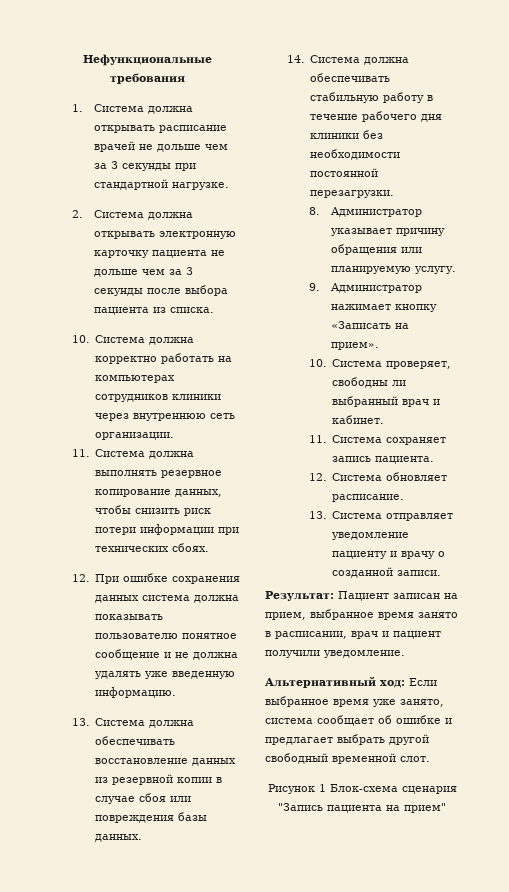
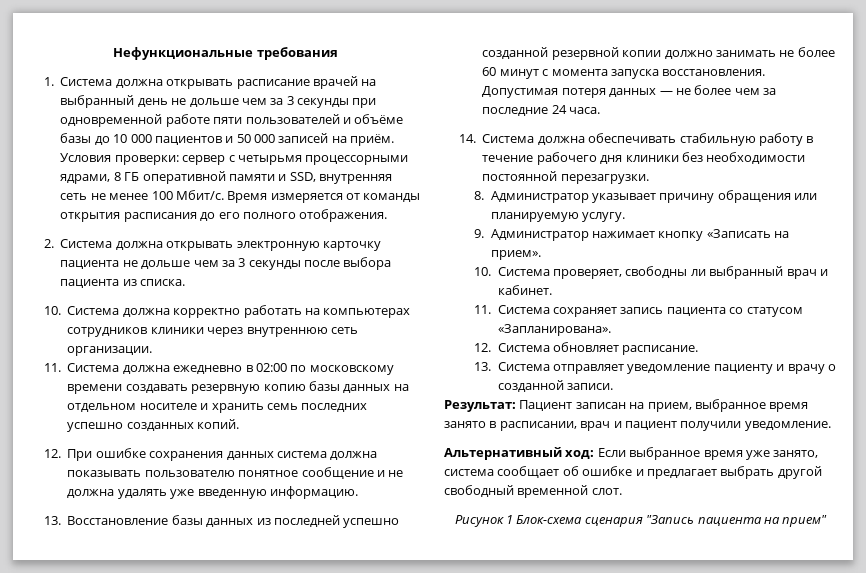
(135, 146) none -> [361,79,377,86] [60,95,168,108] на выбранный день
[93,179,229,190] стандартной нагрузке. -> [60,114,404,127] [60,133,395,146] [60,153,409,165] [60,171,393,184] [60,190,421,203] [60,209,388,222] одновременной работе пяти пользователей и объёме базы до 10 000 пациентов и 50 000 записей на приём. Условия проверки: сервер с четырьмя процессорными ядрами, 8 ГБ оперативной памяти и SSD, внутренняя сеть не менее 100 Мбит/с. Время измеряется от команды открытия расписания до его полного отображения.
[95,470,223,478] [95,489,223,497] [95,505,212,516] [95,524,240,535] [95,543,210,552] выполнять резервное копирование данных, чтобы снизить риск потери информации при технических сбоях. -> [173,363,394,375] [67,381,409,394] [67,403,368,413] [67,419,240,432] ежедневно в 02:00 по московскому времени создавать резервную копию базы данных на отдельном носителе и хранить семь последних успешно созданных копий.
[95,718,195,728] [95,736,176,745] [95,758,237,766] [95,774,223,785] [95,793,192,804] [95,812,208,823] [95,834,143,842] Система должна обеспечивать восстановление данных из резервной копии в случае сбоя или повреждения базы данных. -> [67,515,400,528] [482,47,835,60] [482,67,766,79] [482,85,777,98] [482,105,601,116] Восстановление базы данных из последней успешно созданной резервной копии должно занимать не более 60 минут с момента запуска восстановления. Допустимая потеря данных — не более чем за последние 24 часа.
[375,456,435,464] пациента. -> [666,307,803,317] [497,324,611,336] пациента со статусом «Запланирована».

